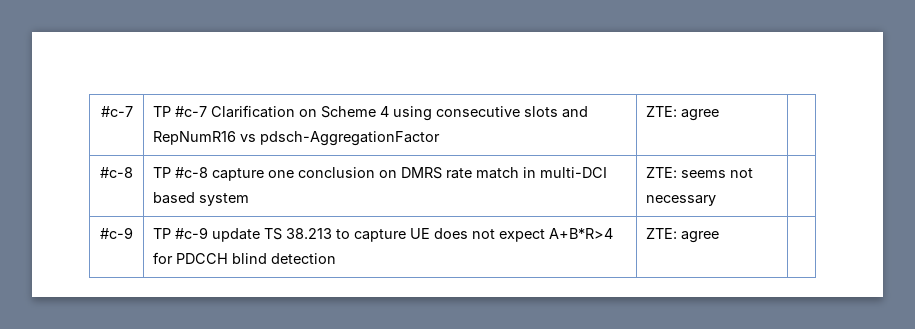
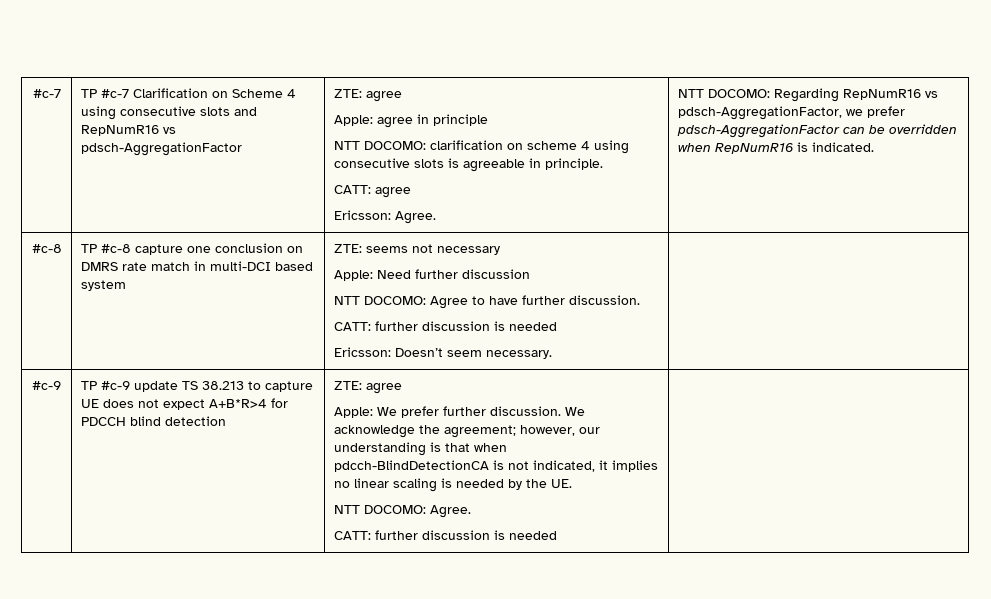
(720, 115) | -> [333,114,488,128] [333,140,629,154] [333,158,603,172] [333,185,411,198] [333,210,436,224] [677,88,938,102] [677,106,905,120] [676,124,957,138] [677,142,874,154] // Apple: agree in principle // NTT DOCOMO: clarification on scheme 4 using consecutive slots is agreeable in principle. // CATT: agree // Ericsson: Agree. | NTT DOCOMO: Regarding RepNumR16 vs pdsch-AggregationFactor, we prefer pdsch-AggregationFactor can be overridden when RepNumR16 is indicated.
(717, 200) none -> [333,269,530,281] [333,295,640,309] [333,321,557,331] [333,347,552,359] // Apple: Need further discussion // NTT DOCOMO: Agree to have further discussion. // CATT: further discussion is needed // Ericsson: Doesn’t seem necessary.
(720, 237) none -> [333,406,585,418] [333,425,600,438] [333,442,507,456] [333,460,658,472] [333,478,572,492] [333,505,471,518] [333,530,557,540] // Apple: We prefer further discussion. We acknowledge the agreement; however, our understanding is that when pdcch-BlindDetectionCA is not indicated, it implies no linear scaling is needed by the UE. // NTT DOCOMO: Agree. // CATT: further discussion is needed

